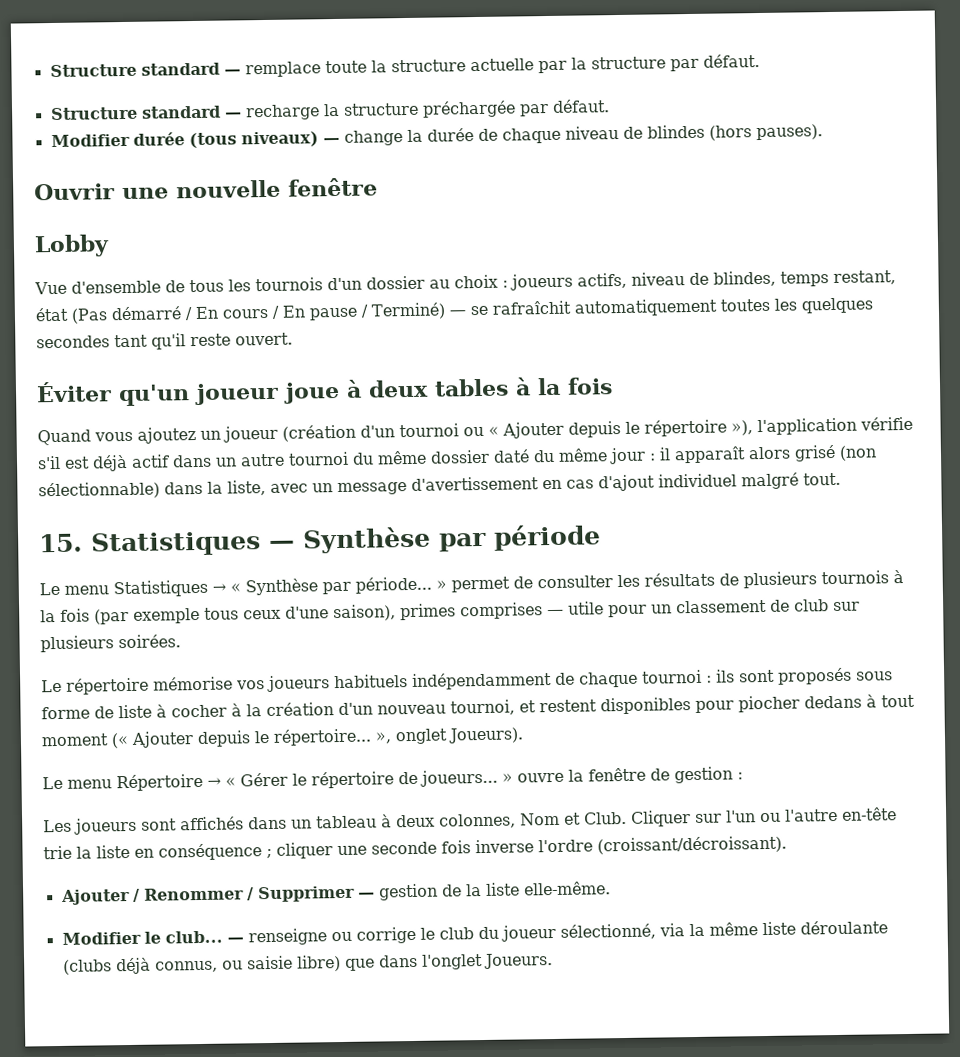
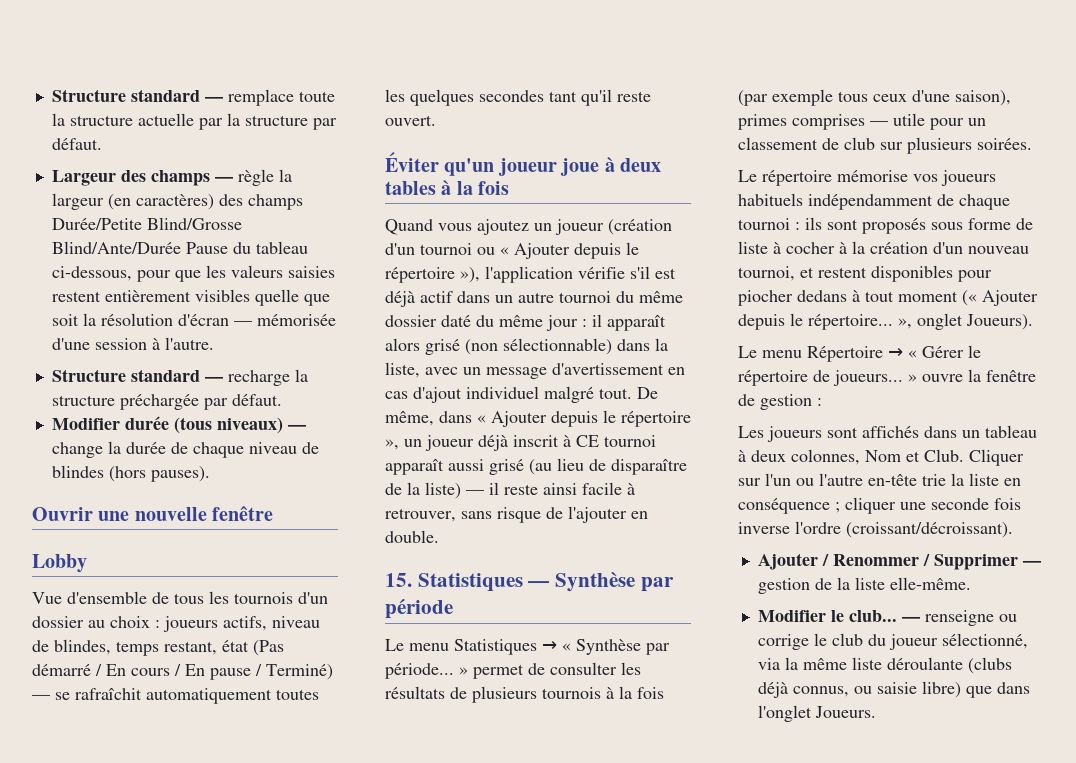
(760, 61) none -> [51,169,292,186] [51,193,303,210] [51,217,242,230] [51,241,308,254] [51,265,335,282] [51,289,330,306] [51,313,336,326] [51,337,214,350] // Largeur des champs — règle la largeur (en caractères) des champs Durée/Petite Blind/Grosse Blind/Ante/Durée Pause du tableau ci-dessous, pour que les valeurs saisies restent entièrement visibles quelle que soit la résolution d'écran — mémorisée d'une session à l'autre.
(841, 479) none -> [637,387,658,399] [385,410,691,427] [385,435,656,451] [385,458,687,475] [385,482,635,499] [385,506,648,523] [385,530,439,543] De même, dans « Ajouter depuis le répertoire », un joueur déjà inscrit à CE tournoi apparaît aussi grisé (au lieu de disparaître de la liste) — il reste ainsi facile à retrouver, sans risque de l'ajouter en double.

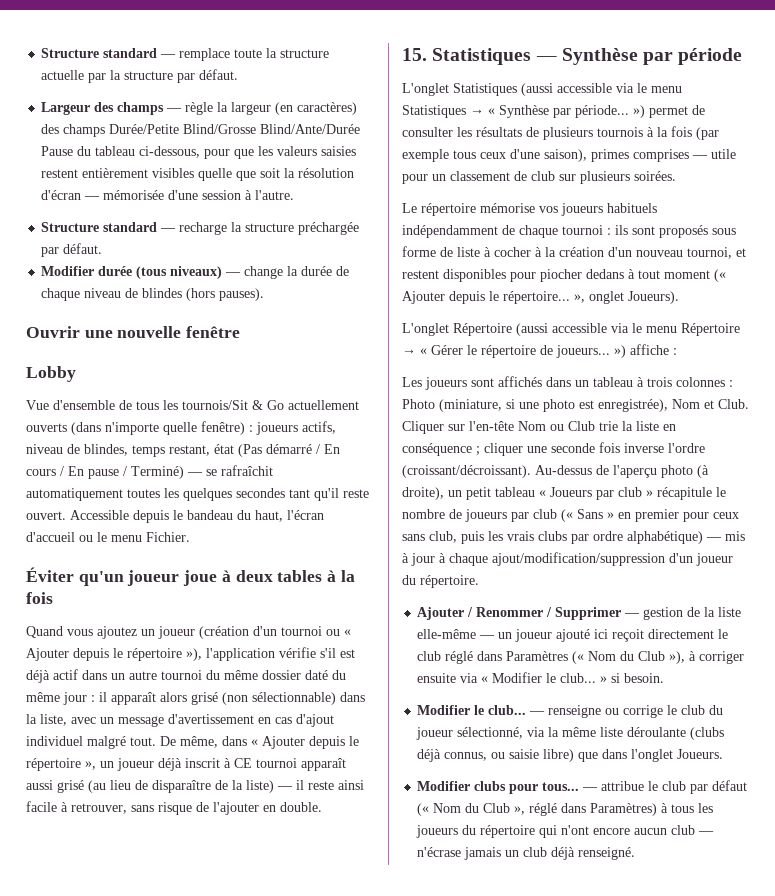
[234,592,328,604] [32,616,150,628] tournois d'un dossier au choix -> [182,400,359,410] [26,421,245,435] tournois/Sit & Go actuellement ouverts (dans n'importe quelle fenêtre)
(436, 120) none -> [70,510,324,523] [26,532,190,542] Accessible depuis le bandeau du haut, l'écran d'accueil ou le menu Fichier.
[385,639,404,651] Le -> [402,83,647,96] L'onglet Statistiques (aussi accessible via le
[459,667,468,675] » -> [633,105,645,118] »)
[738,346,757,358] Le -> [402,323,642,336] L'onglet Répertoire (aussi accessible via le
[908,369,1036,382] [738,394,812,410] » ouvre la fenêtre de gestion -> [614,344,669,358] ») affiche
[751,449,860,465] deux colonnes, -> [647,377,733,387] [402,399,668,412] trois colonnes : Photo (miniature, si une photo est enregistrée),
[765,473,917,486] l'un ou l'autre en-tête -> [469,421,595,431] l'en-tête Nom ou Club
(1013, 530) none -> [535,465,709,478] [402,487,726,500] [402,509,739,522] [402,531,745,544] [402,552,733,566] [402,575,479,588] Au-dessus de l'aperçu photo (à droite), un petit tableau « Joueurs par club » récapitule le nombre de joueurs par club (« Sans » en premier pour ceux sans club, puis les vrais clubs par ordre alphabétique) — mis à jour à chaque ajout/modification/suppression d'un joueur du répertoire.
[889,577,971,590] elle-même. -> [417,629,729,642] [417,651,745,664] [417,672,665,683] elle-même — un joueur ajouté ici reçoit directement le club réglé dans Paramètres (« Nom du Club »), à corriger ensuite via « Modifier le club... » si besoin.
(876, 712) none -> [417,780,748,794] [417,803,714,816] [416,825,715,838] [417,847,636,860] // Modifier clubs pour tous... — attribue le club par défaut (« Nom du Club », réglé dans Paramètres) à tous les joueurs du répertoire qui n'ont encore aucun club — n'écrase jamais un club déjà renseigné.

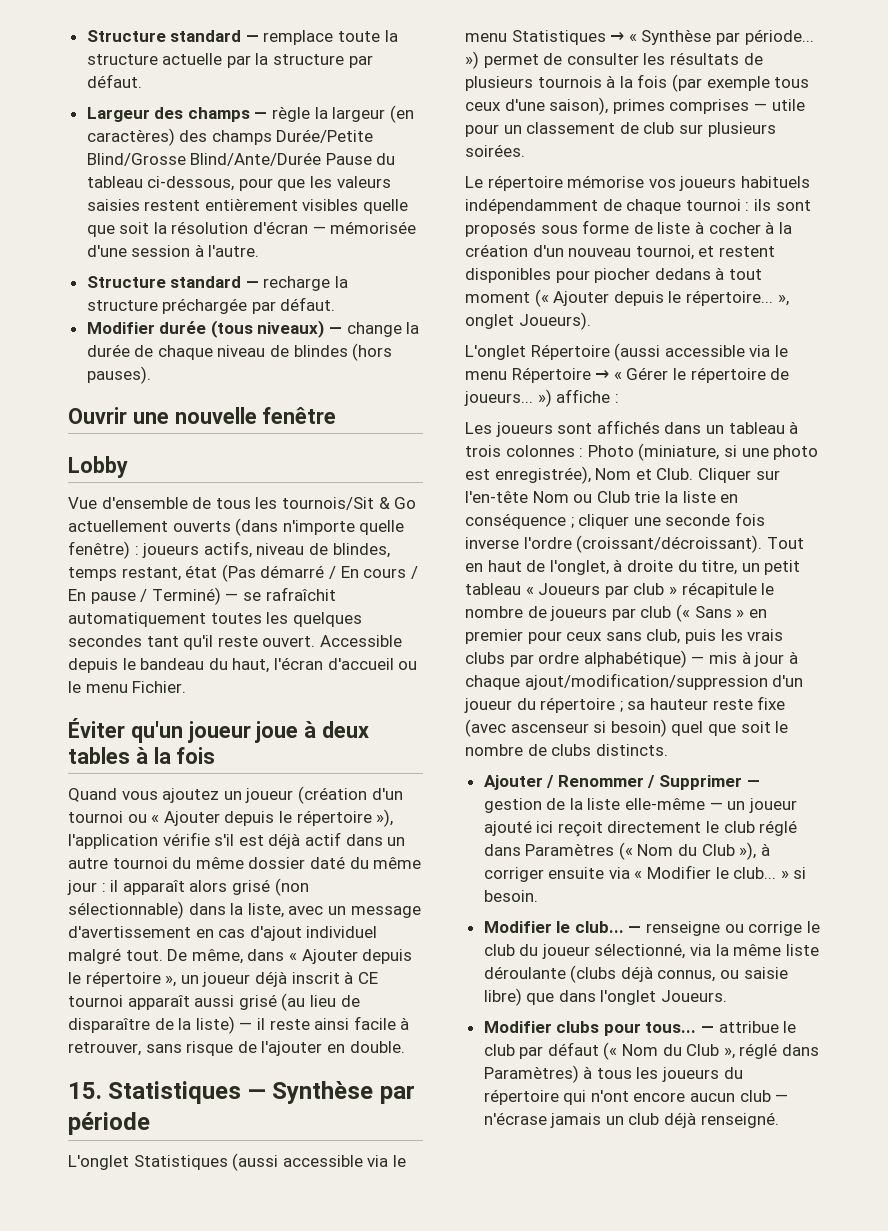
[535,465,709,478] [402,487,444,500] Au-dessus de l'aperçu photo (à droite), -> [766,537,804,549] [465,559,738,575] Tout en haut de l'onglet, à droite du titre,
[420,575,479,588] répertoire. -> [540,696,786,713] [465,719,789,737] [465,744,668,756] répertoire ; sa hauteur reste fixe (avec ascenseur si besoin) quel que soit le nombre de clubs distincts.

